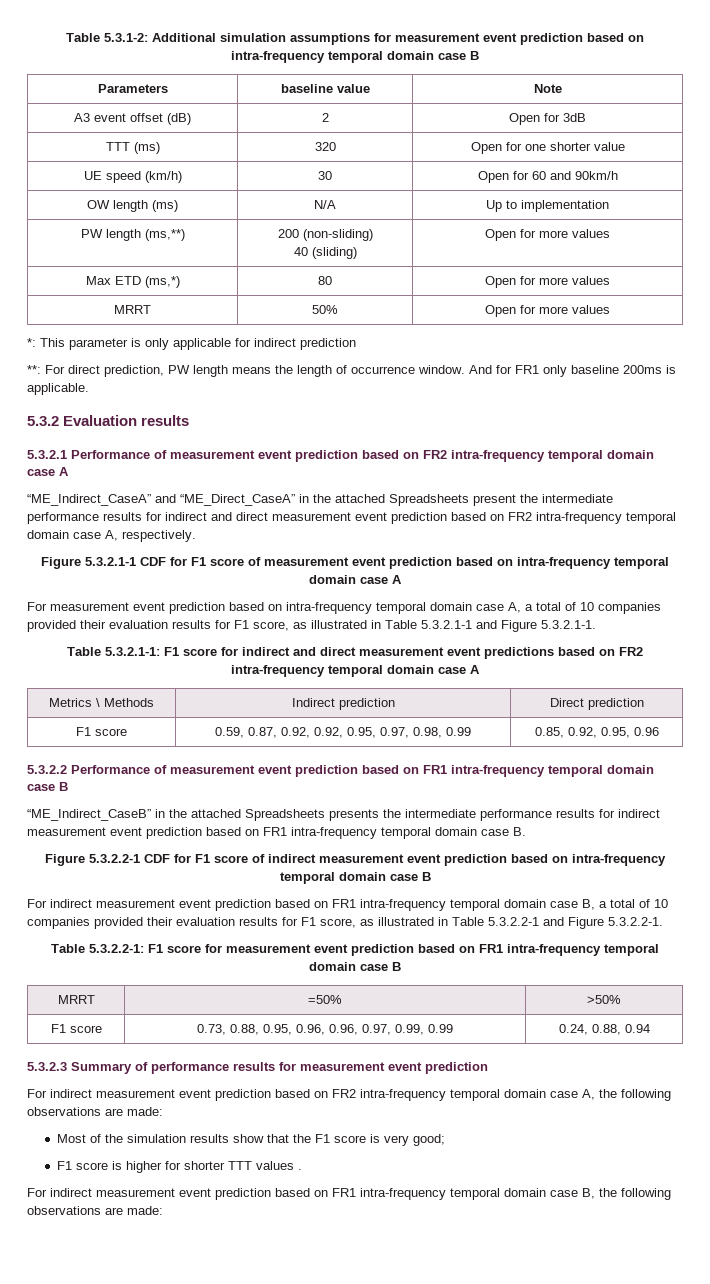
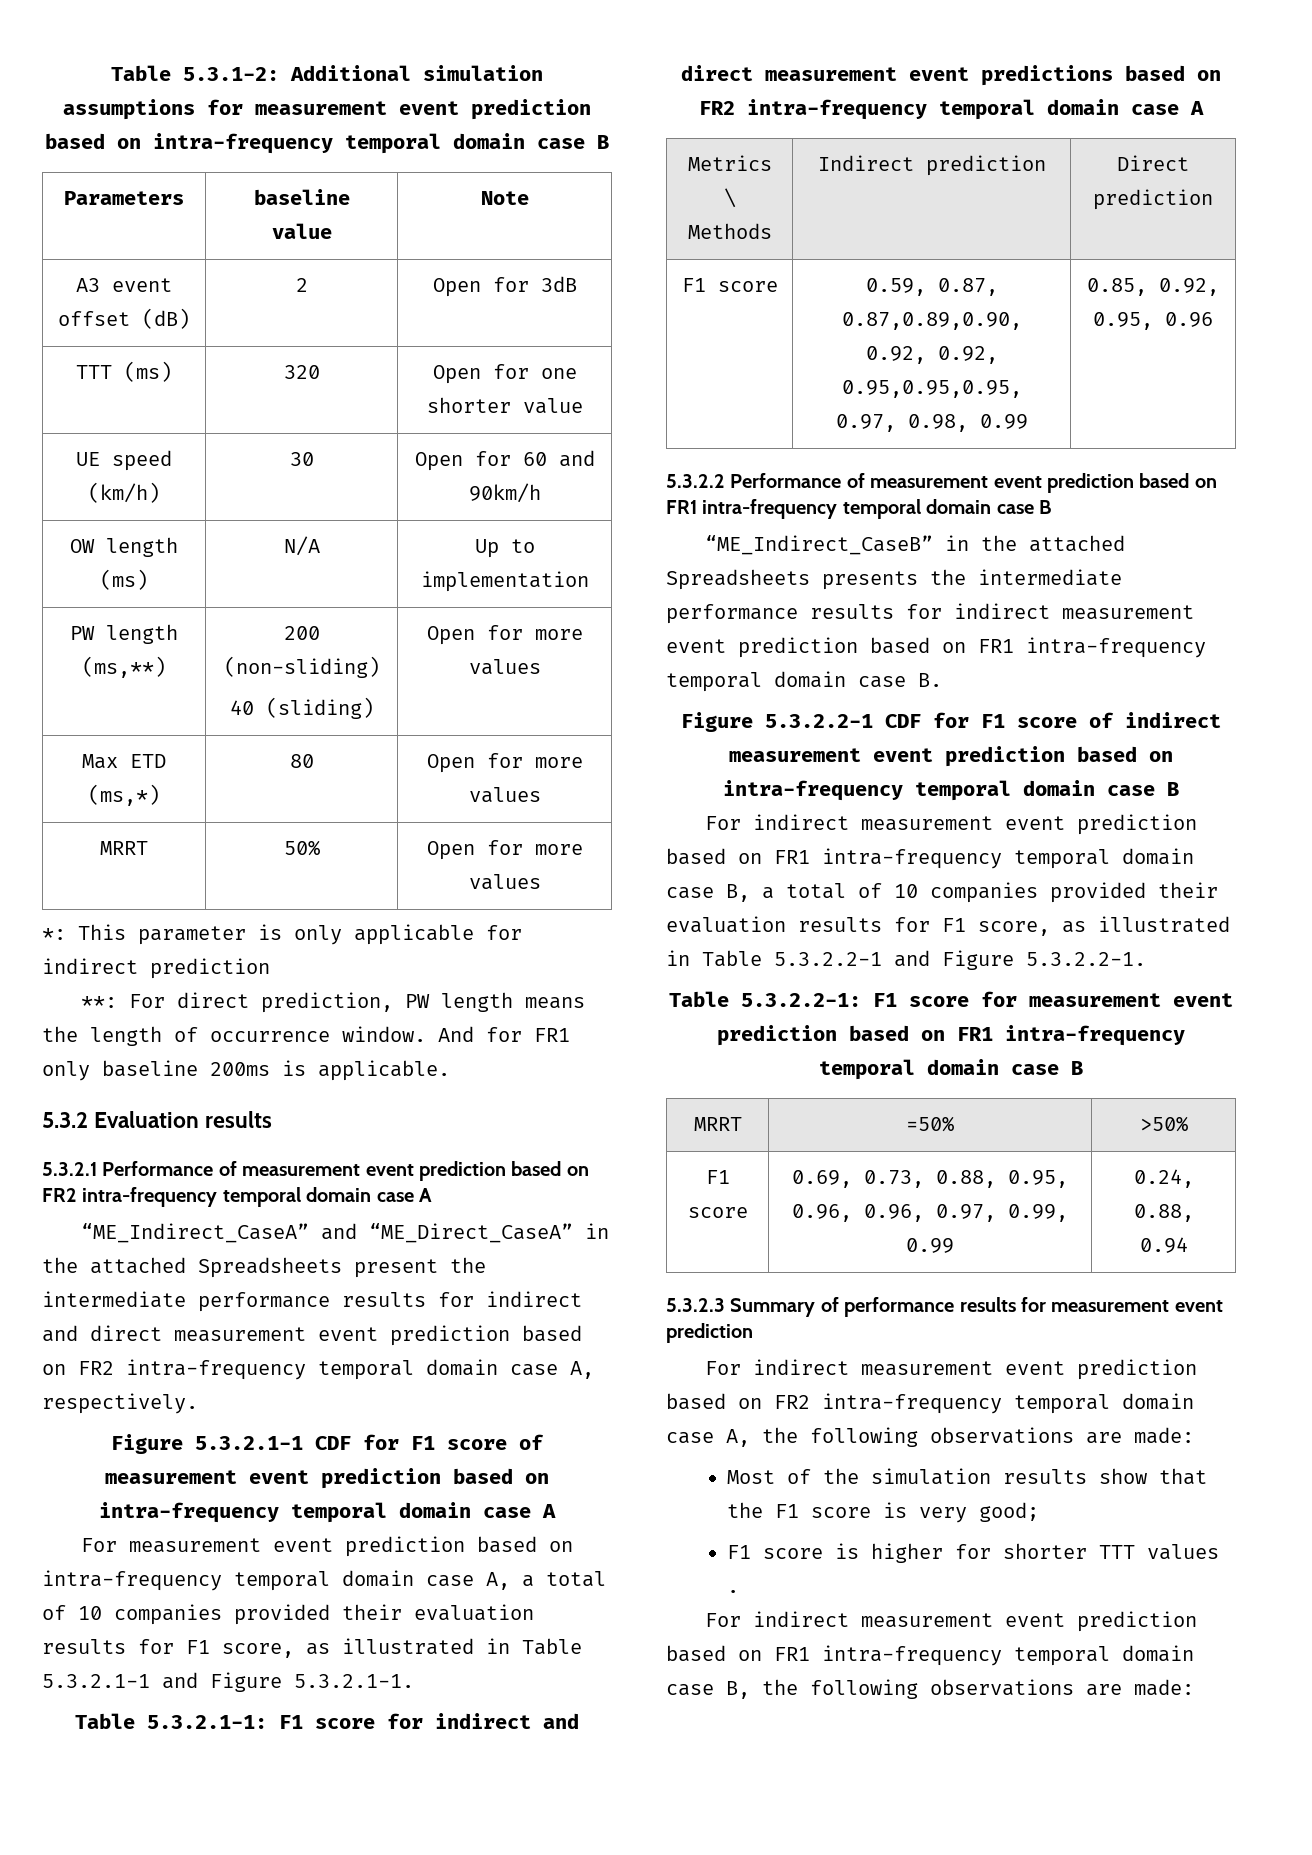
(277, 732) none -> [841,312,1022,330] 0.87,0.89,0.90,
[347,727,376,738] 0.95, -> [841,380,1022,398] 0.95,0.95,0.95,
(102, 1029) none -> [792,1170,852,1188] 0.69,

